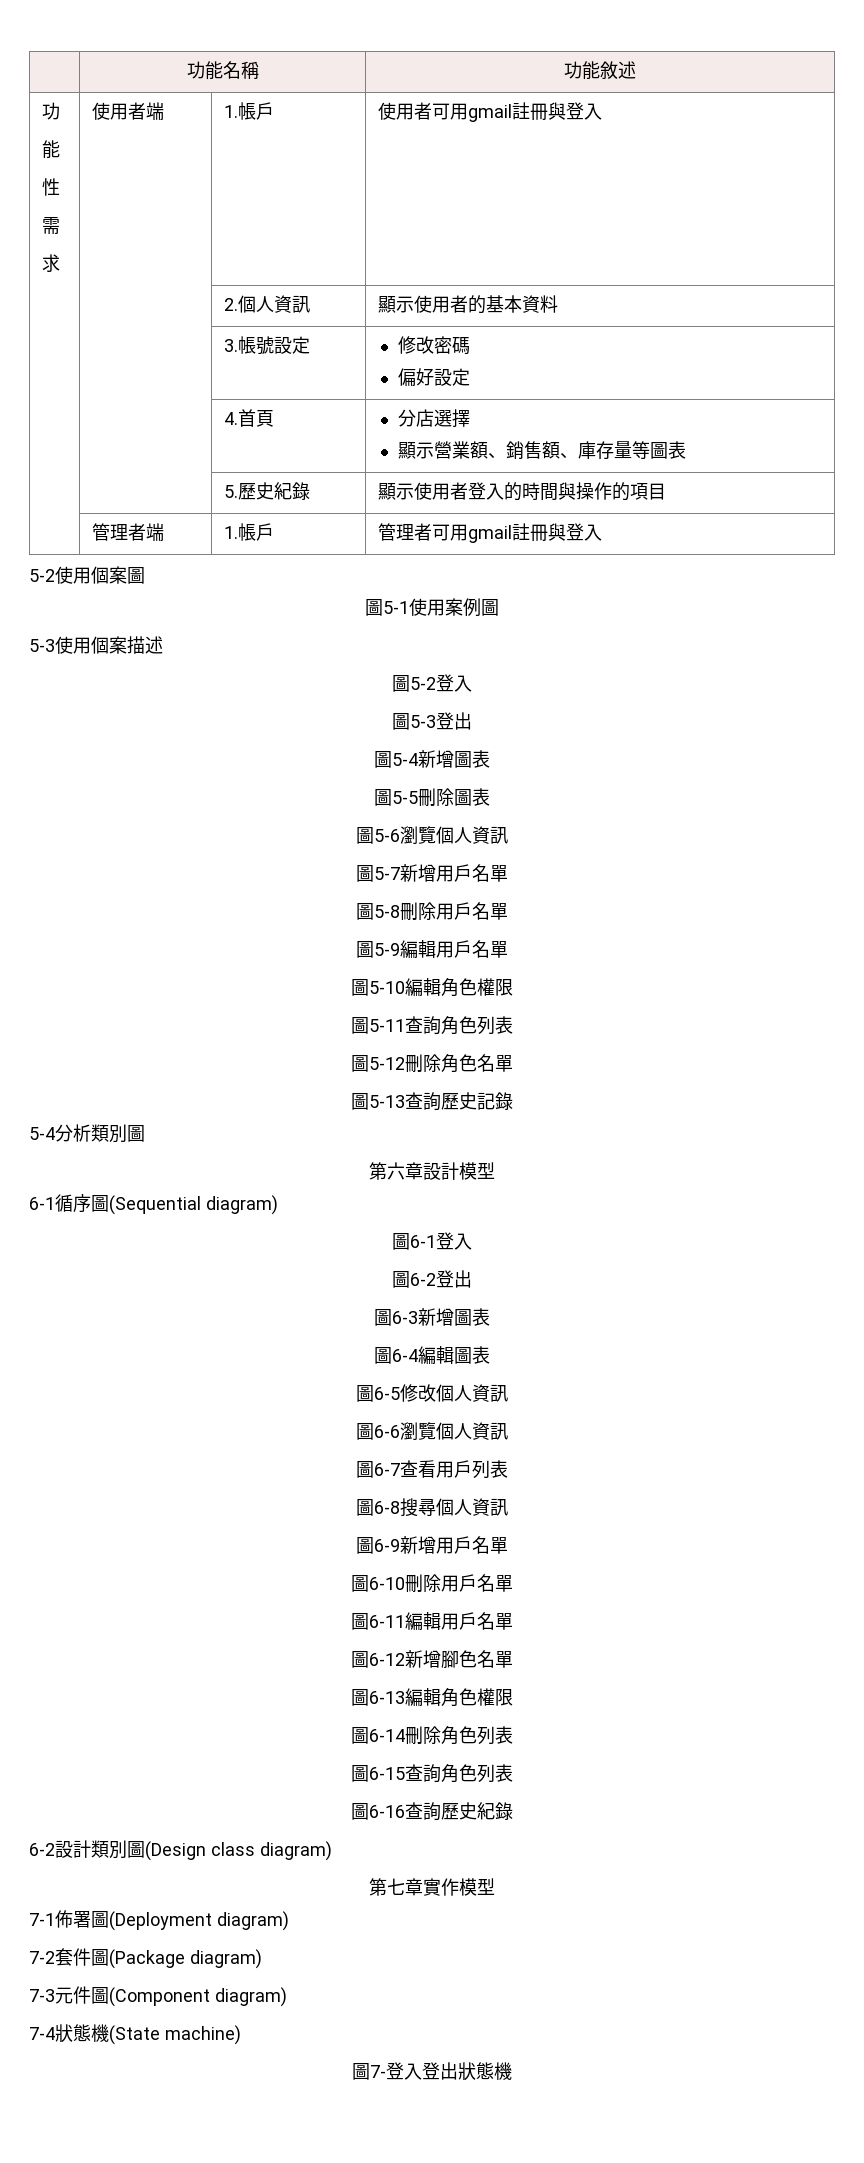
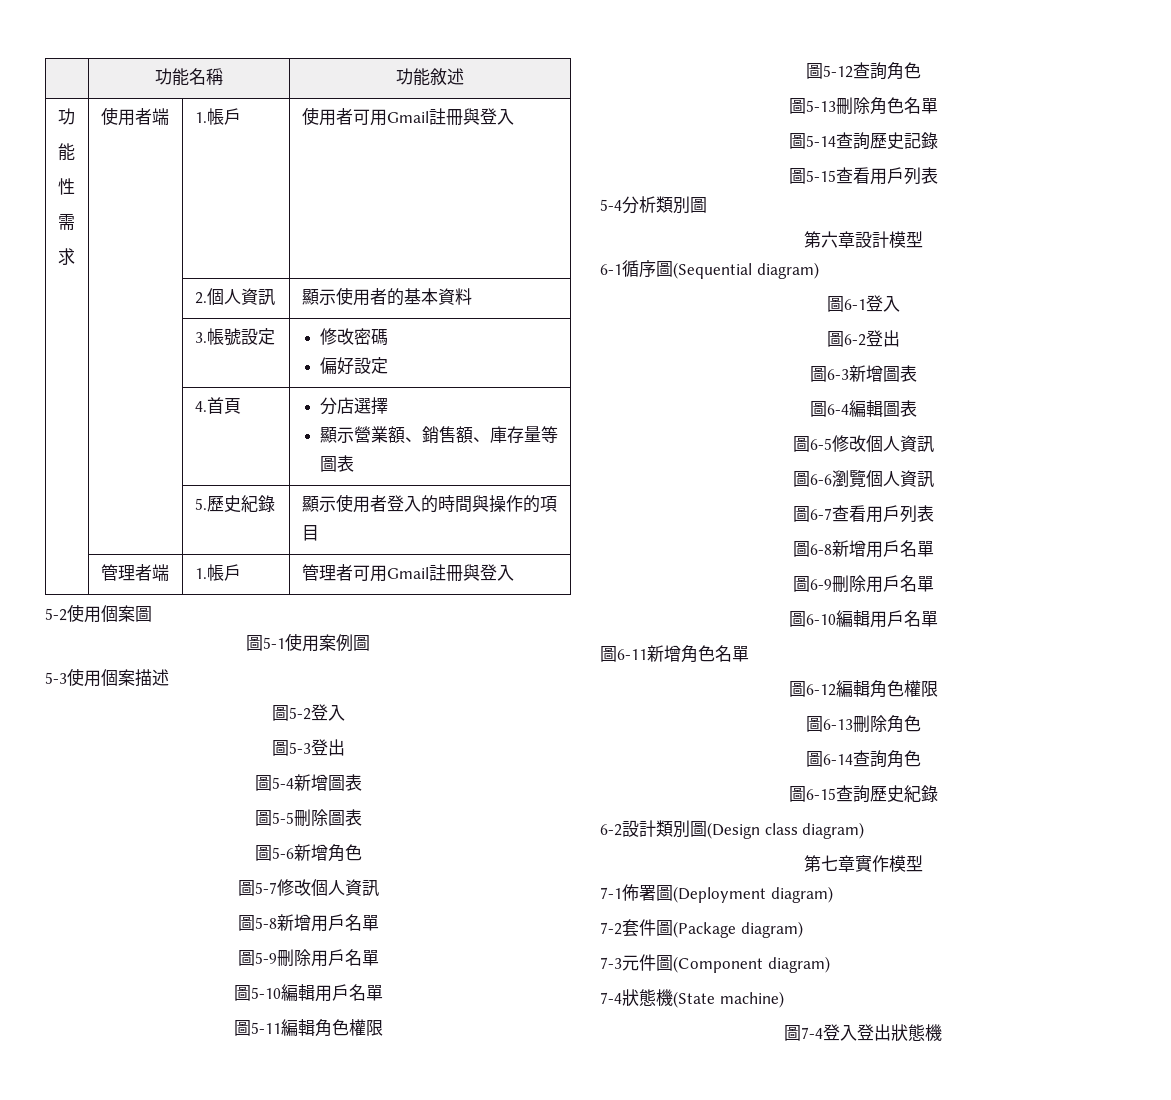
[467,104,512,122] gmail -> [386,111,429,123] Gmail
[467,525,512,543] gmail -> [386,567,429,579] Gmail
[400,826,508,844] [356,864,508,882] [356,902,508,921] [356,940,508,959] [351,978,513,997] [351,1016,513,1035] [351,1055,405,1072] 瀏覽個人資訊 // 圖5-7新增用戶名單 // 圖5-8刪除用戶名單 // 圖5-9編輯用戶名單 // 圖5-10編輯角色權限 // 圖5-11查詢角色列表 // 圖5-12 -> [293,844,362,862] [237,879,379,897] [237,914,379,932] [237,949,379,967] [233,984,383,1002] [233,1019,383,1037] [805,62,921,80] [788,98,836,114] 新增角色 // 圖5-7修改個人資訊 // 圖5-8新增用戶名單 // 圖5-9刪除用戶名單 // 圖5-10編輯用戶名單 // 圖5-11編輯角色權限 // 圖5-12查詢角色 // 圖5-13
[369,1095,405,1108] 5-13 -> [805,135,836,147] 5-14
(513, 1101) none -> [788,167,938,185] // 圖5-15查看用戶列表
[400,1498,508,1517] [356,1536,508,1554] [351,1574,513,1593] [351,1612,513,1631] [351,1650,513,1669] [351,1688,513,1707] [351,1726,513,1745] [351,1764,513,1783] [351,1803,405,1820] 搜尋個人資訊 // 圖6-9新增用戶名單 // 圖6-10刪除用戶名單 // 圖6-11編輯用戶名單 // 圖6-12新增腳色名單 // 圖6-13編輯角色權限 // 圖6-14刪除角色列表 // 圖6-15查詢角色列表 // 圖6-16 -> [831,540,934,558] [792,575,934,593] [788,610,938,628] [600,645,749,663] [788,680,938,698] [805,715,921,733] [805,750,921,768] [788,786,836,802] 新增用戶名單 // 圖6-9刪除用戶名單 // 圖6-10編輯用戶名單 // 圖6-11新增角色名單 // 圖6-12編輯角色權限 // 圖6-13刪除角色 // 圖6-14查詢角色 // 圖6-15
[370,2065,386,2078] 7- -> [801,1027,823,1039] 7-4

